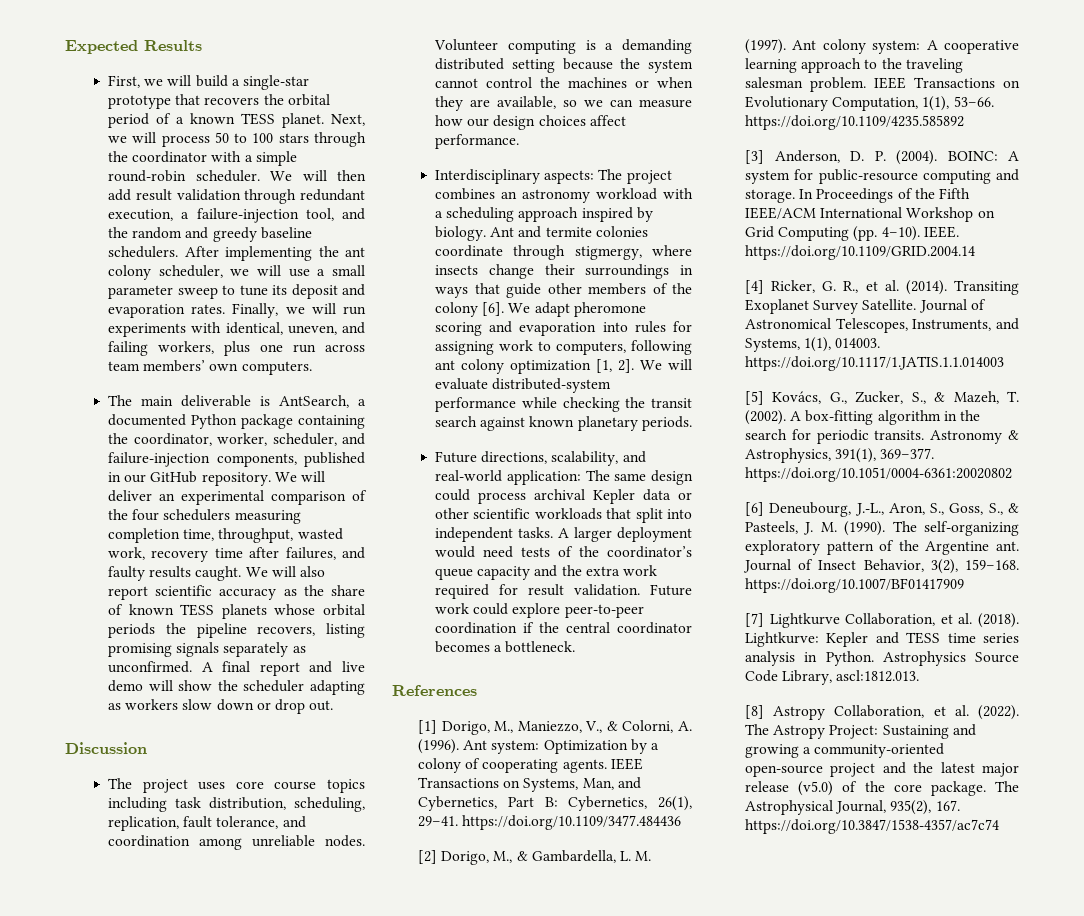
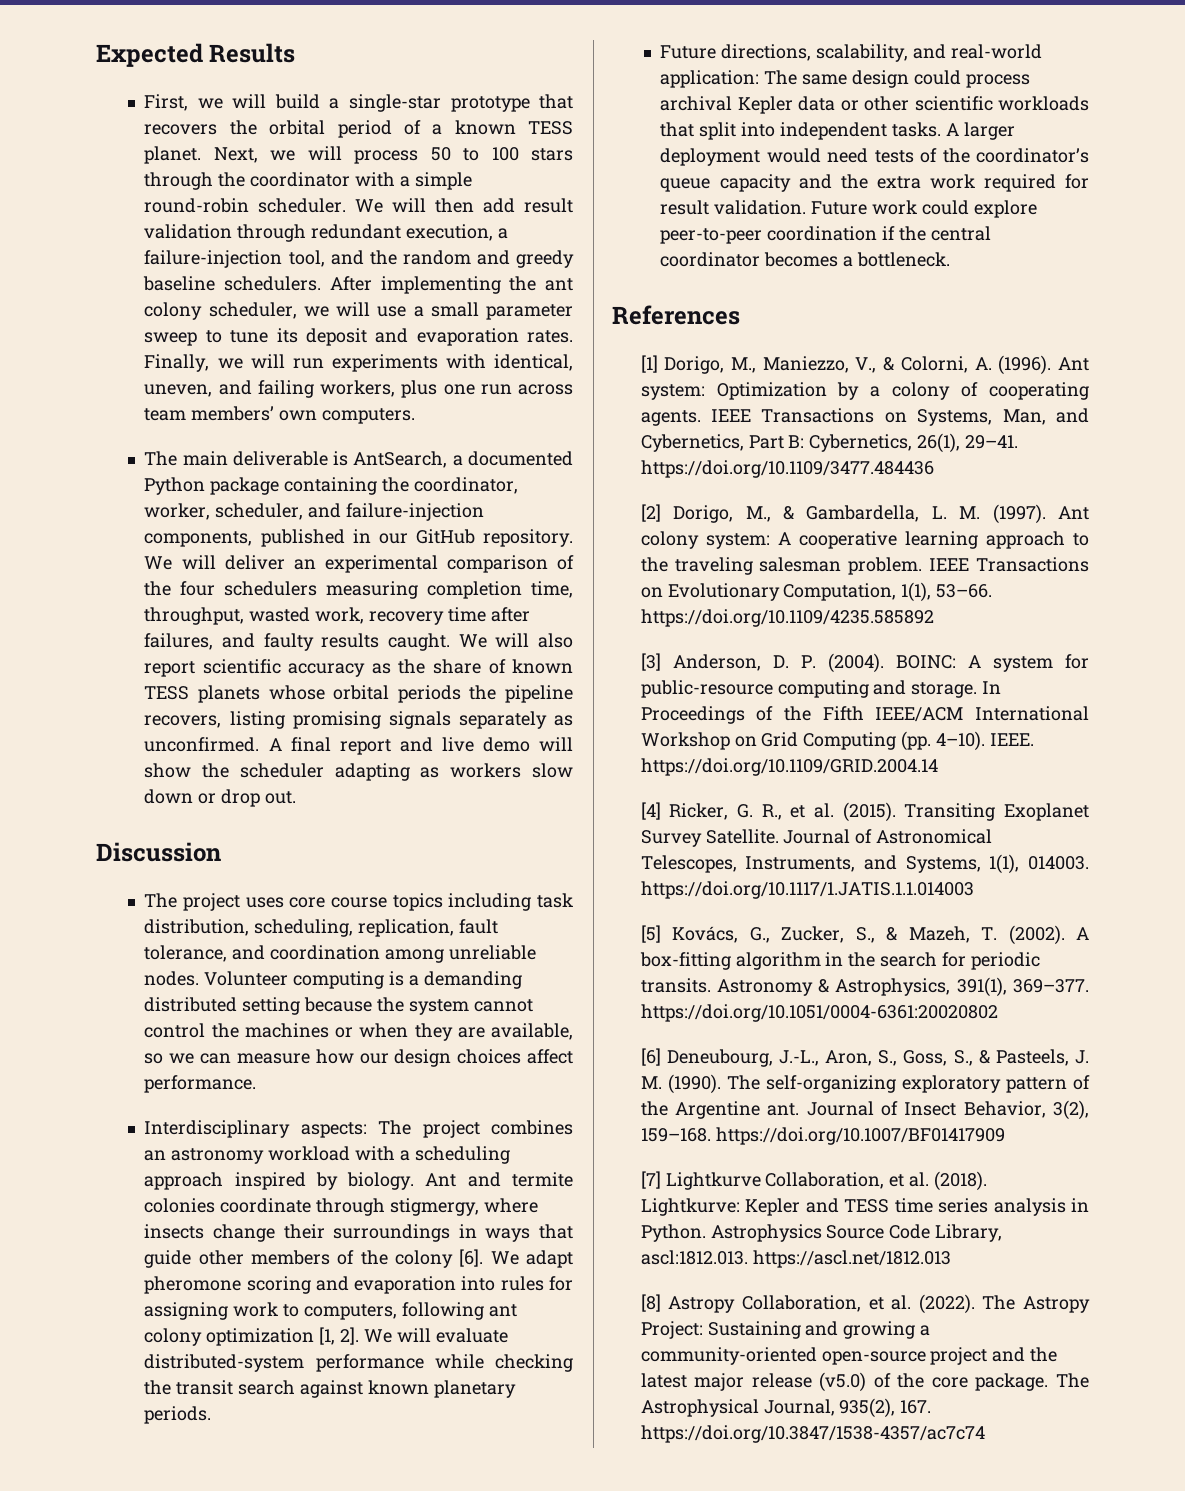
[905,280,947,295] (2014). -> [842,802,896,822] (2015).
(920, 676) none -> [752,1250,951,1268] https://ascl.net/1812.013

